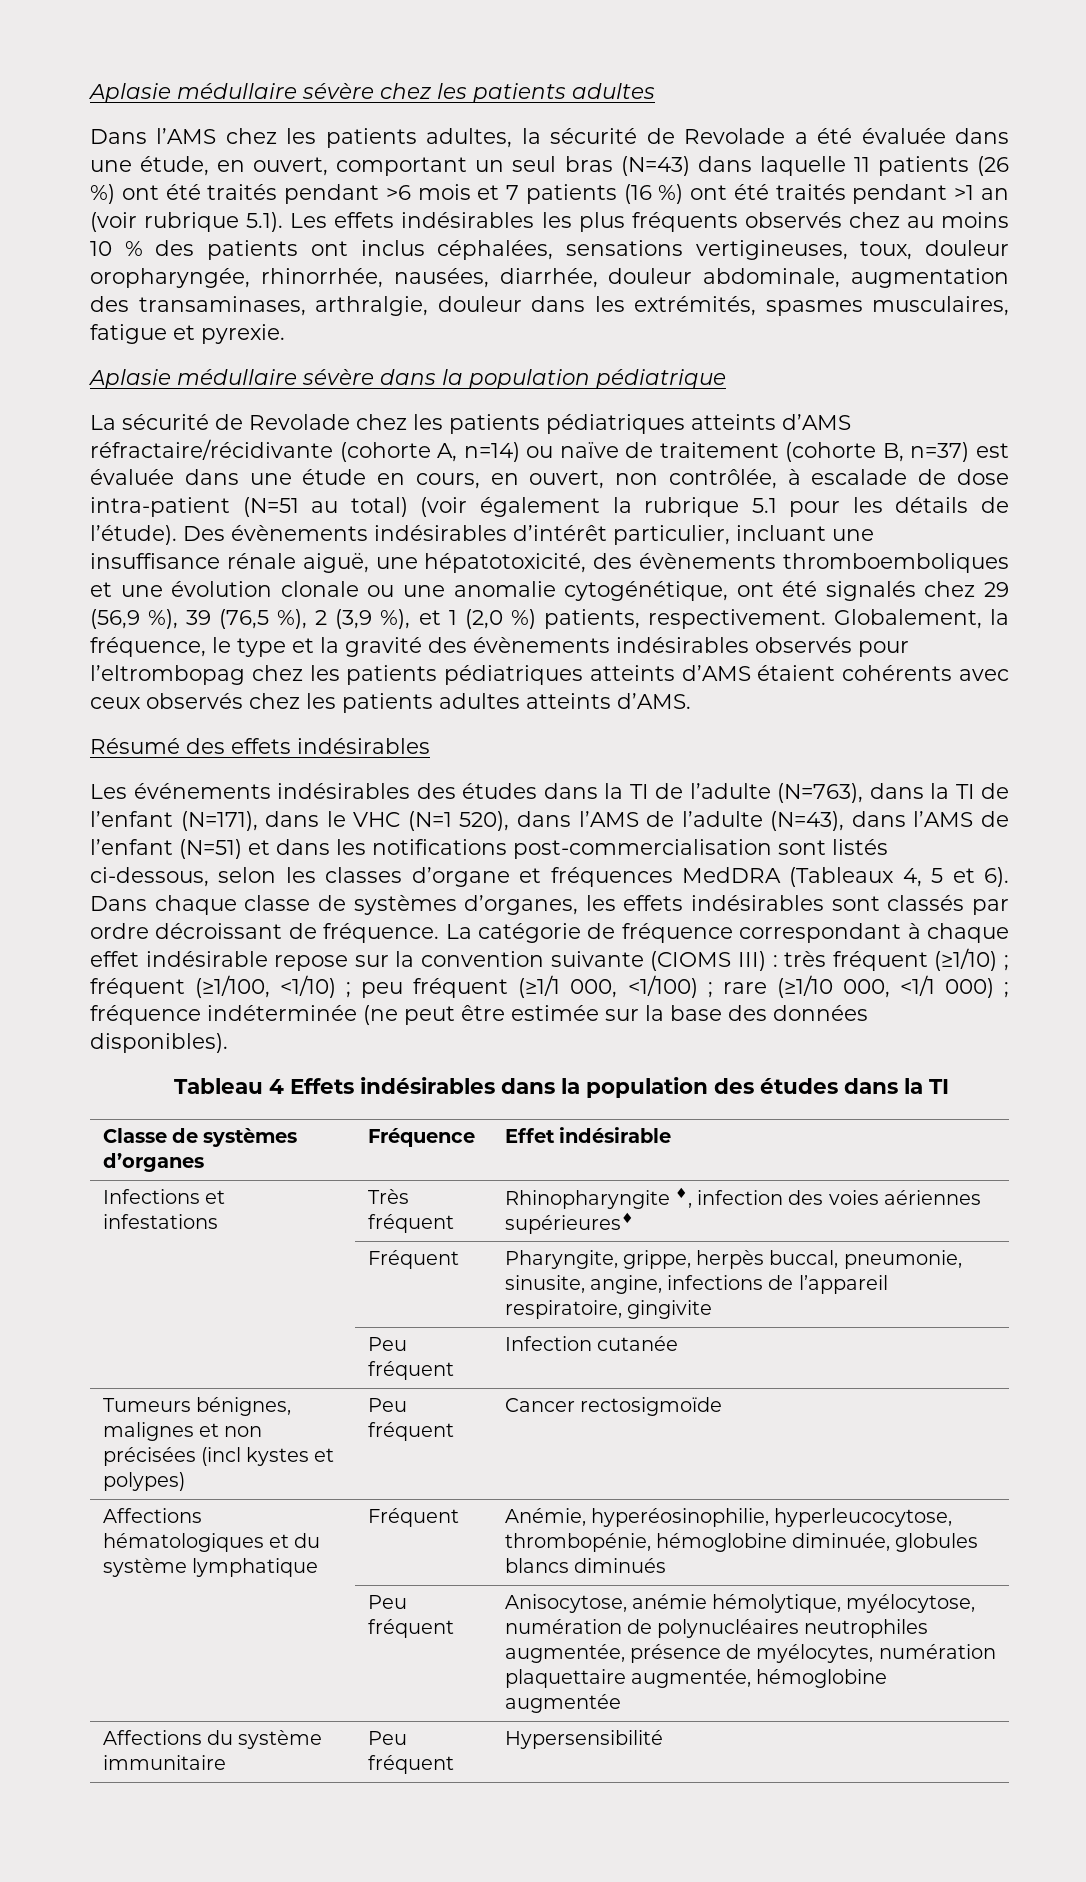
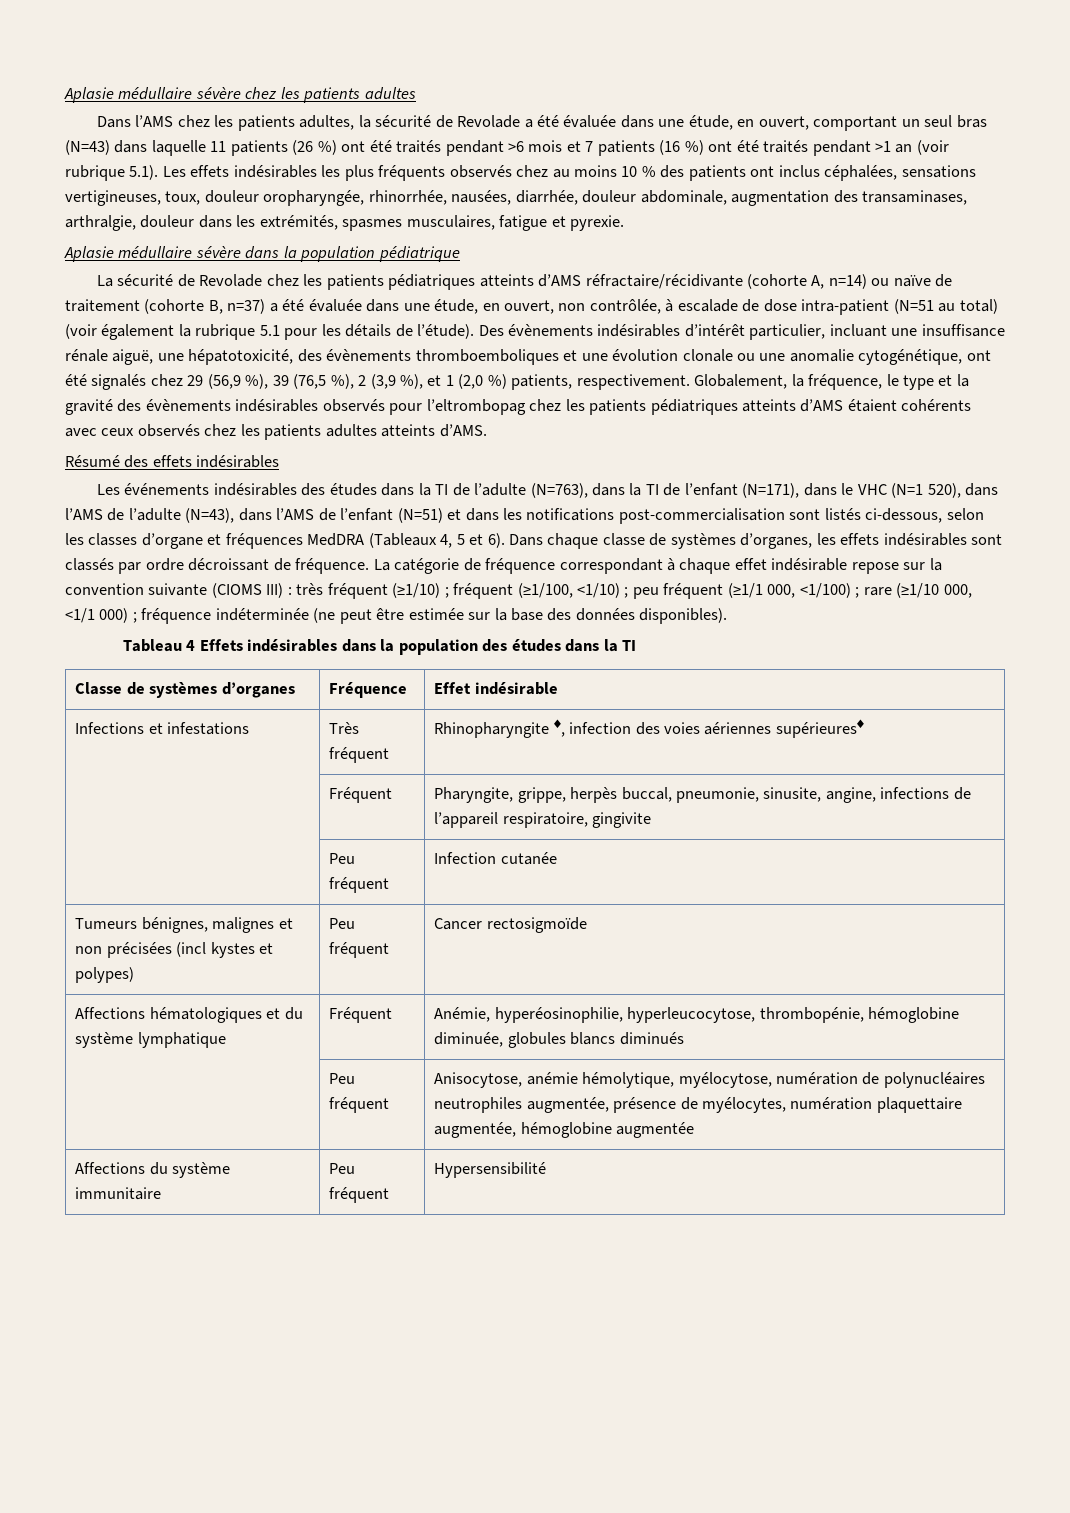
[975,443,1009,458] [90,469,480,489] est évaluée dans une étude en cours, -> [269,299,479,314] a été évaluée dans une étude,

